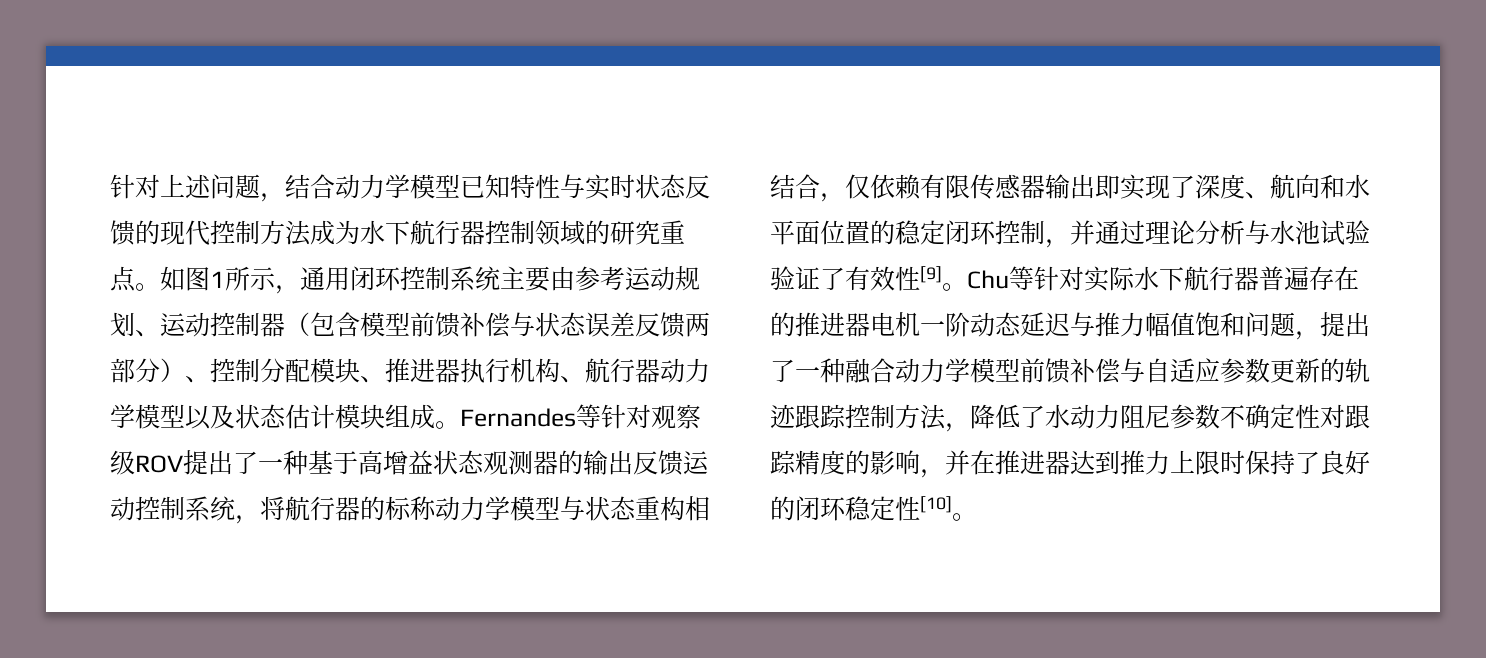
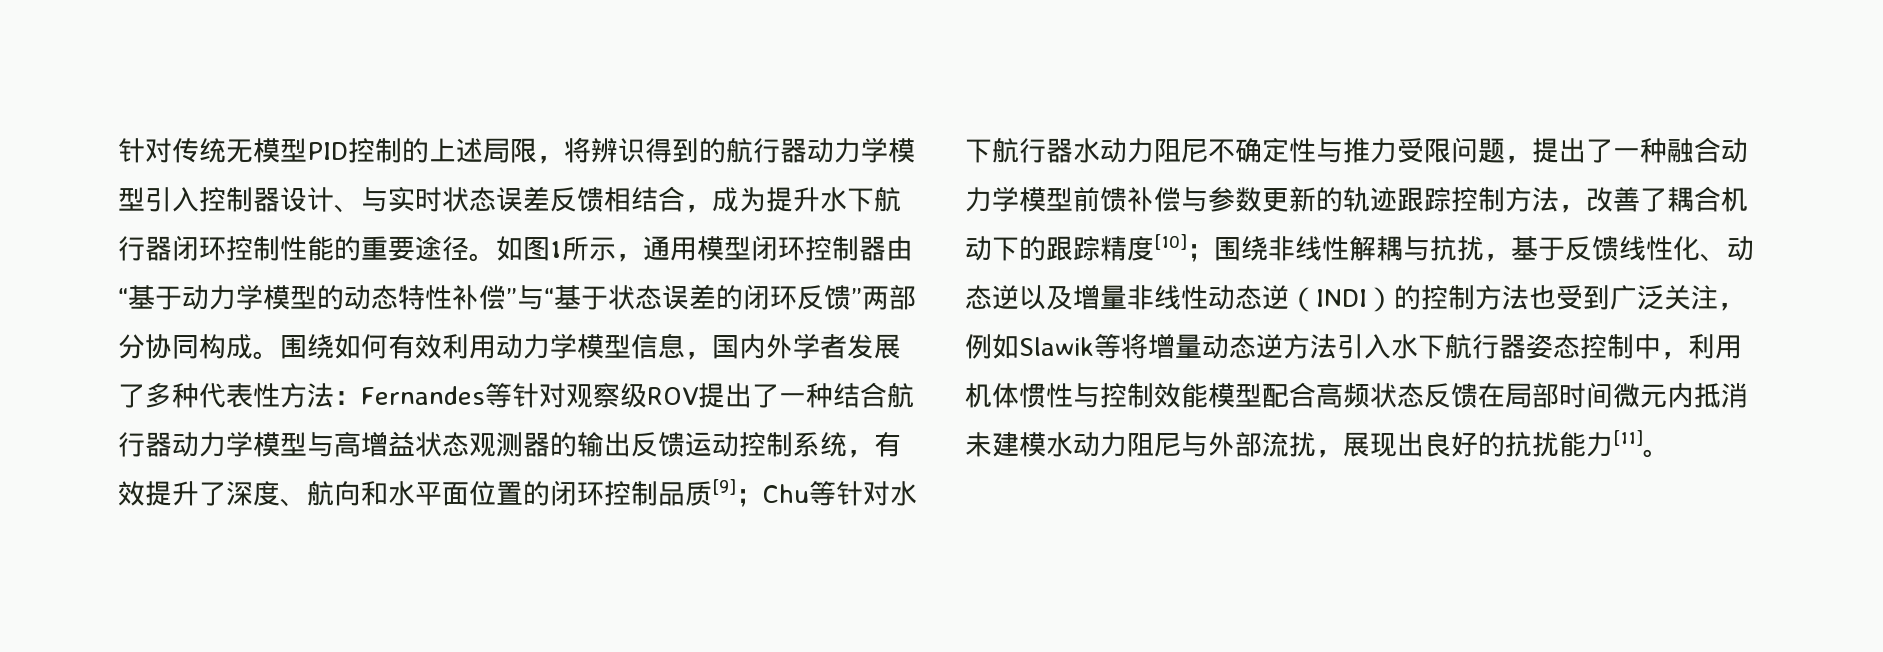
[110,174,710,202] [110,220,685,246] [110,266,136,292] 针对上述问题，结合动力学模型已知特性与实时状态反馈的现代控制方法成为水下航行器控制领域的研究重点 -> [118,137,915,164] [118,186,901,213] [118,235,469,261] 针对传统无模型PID控制的上述局限，将辨识得到的航行器动力学模型引入控制器设计、与实时状态误差反馈相结合，成为提升水下航行器闭环控制性能的重要途径
[350,266,700,292] [110,312,710,338] [110,358,710,383] [110,404,460,430] 闭环控制系统主要由参考运动规划、运动控制器（包含模型前馈补偿与状态误差反馈两部分）、控制分配模块、推进器执行机构、航行器动力学模型以及状态估计模块组成。 -> [697,235,913,261] [118,284,916,310] [118,333,901,360] [118,382,361,408] 模型闭环控制器由“基于动力学模型的动态特性补偿”与“基于状态误差的闭环反馈”两部分协同构成。围绕如何有效利用动力学模型信息，国内外学者发展了多种代表性方法：
[308,450,358,475] 基于 -> [832,382,914,408] [118,431,334,457] 结合航行器动力学模型与
[260,496,710,521] [770,174,1170,202] 将航行器的标称动力学模型与状态重构相结合，仅依赖有限传感器输出即实现 -> [874,432,901,457] [118,481,199,506] 有效提升
[895,220,1370,248] [770,266,942,291] [942,283,967,291] 稳定闭环控制，并通过理论分析与水池试验验证了有效性[9]。 -> [550,479,763,507] 闭环控制品质[9]；
[1084,266,1359,292] [770,312,1245,337] 实际水下航行器普遍存在的推进器电机一阶动态延迟与推力幅值饱和 -> [890,481,917,506] [965,137,1451,163] 水下航行器水动力阻尼不确定性与推力受限
[1145,358,1220,383] 自适应 -> (1208, 199) none
[970,404,1370,429] [770,450,1370,478] [770,496,952,521] 降低了水动力阻尼参数不确定性对跟踪精度的影响，并在推进器达到推力上限时保持了良好的闭环稳定性[10] -> [1586,186,1748,212] [965,234,1754,262] [965,284,1745,312] [965,333,1742,360] [965,382,1748,408] [965,430,1643,458] 改善了耦合机动下的跟踪精度[10]；围绕非线性解耦与抗扰，基于反馈线性化、动态逆以及增量非线性动态逆（INDI）的控制方法也受到广泛关注，例如Slawik等将增量动态逆方法引入水下航行器姿态控制中，利用机体惯性与控制效能模型配合高频状态反馈在局部时间微元内抵消未建模水动力阻尼与外部流扰，展现出良好的抗扰能力[11]

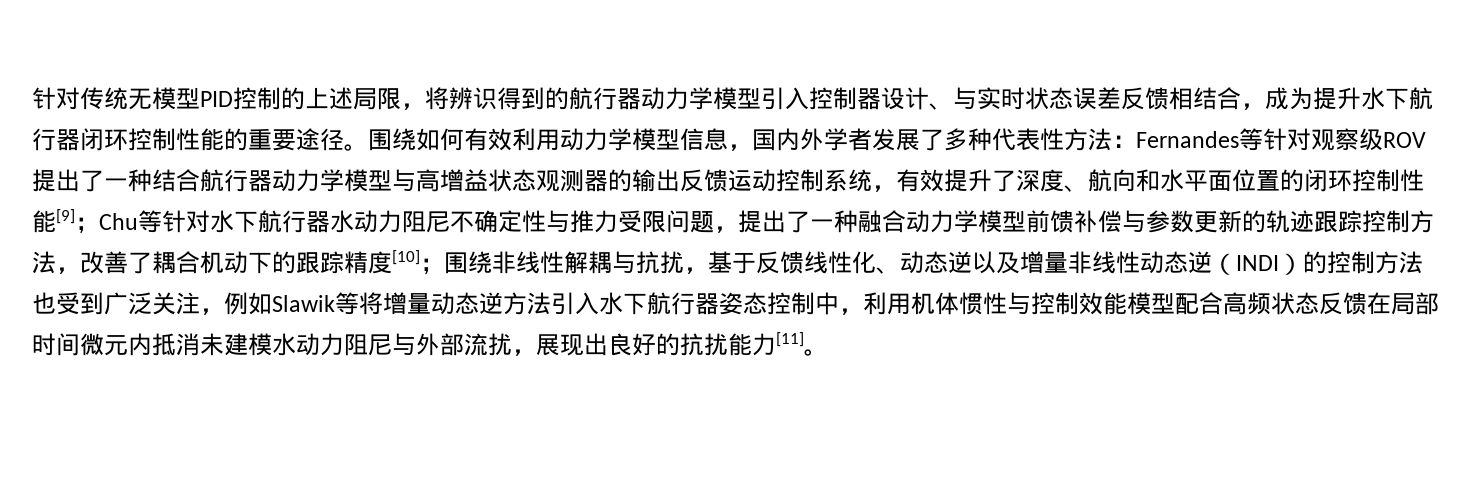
[496,235,913,262] [118,284,916,310] [118,334,280,360] 如图1所示，通用模型闭环控制器由“基于动力学模型的动态特性补偿”与“基于状态误差的闭环反馈”两部分协同构成。 -> (368, 147) none
[658,481,712,506] 品质 -> [1400,169,1424,192] [32,210,56,233] 性能

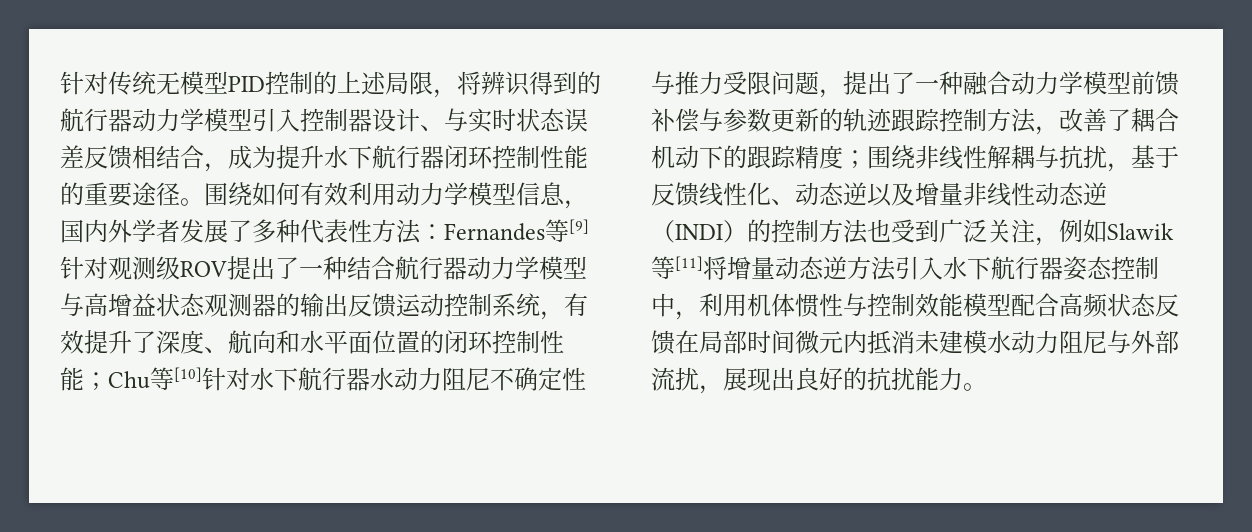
[1263,128,1359,151] 针对观察 -> [569,219,589,234] [60,256,156,280] [9]针对观测
[56,209,75,224] [9] -> (84, 379) none
(162, 221) none -> [174,367,202,382] [10]
[392,250,420,265] [10] -> (843, 157) none
(359, 303) none -> [675,256,703,271] [11]
[776,332,804,347] [11] -> (963, 379) none

